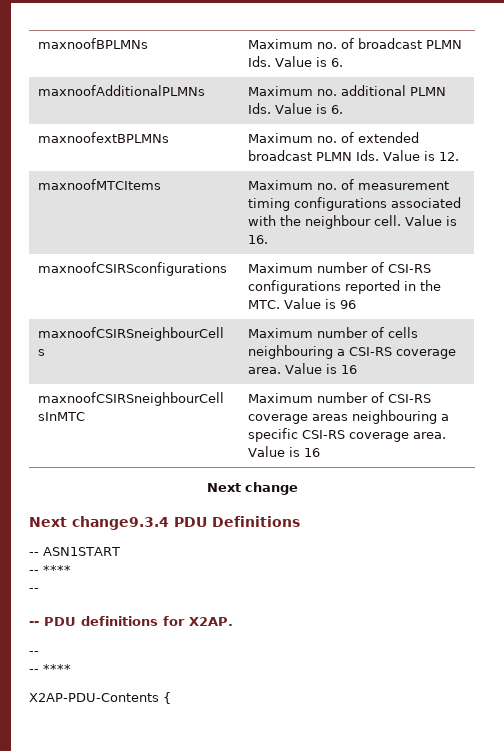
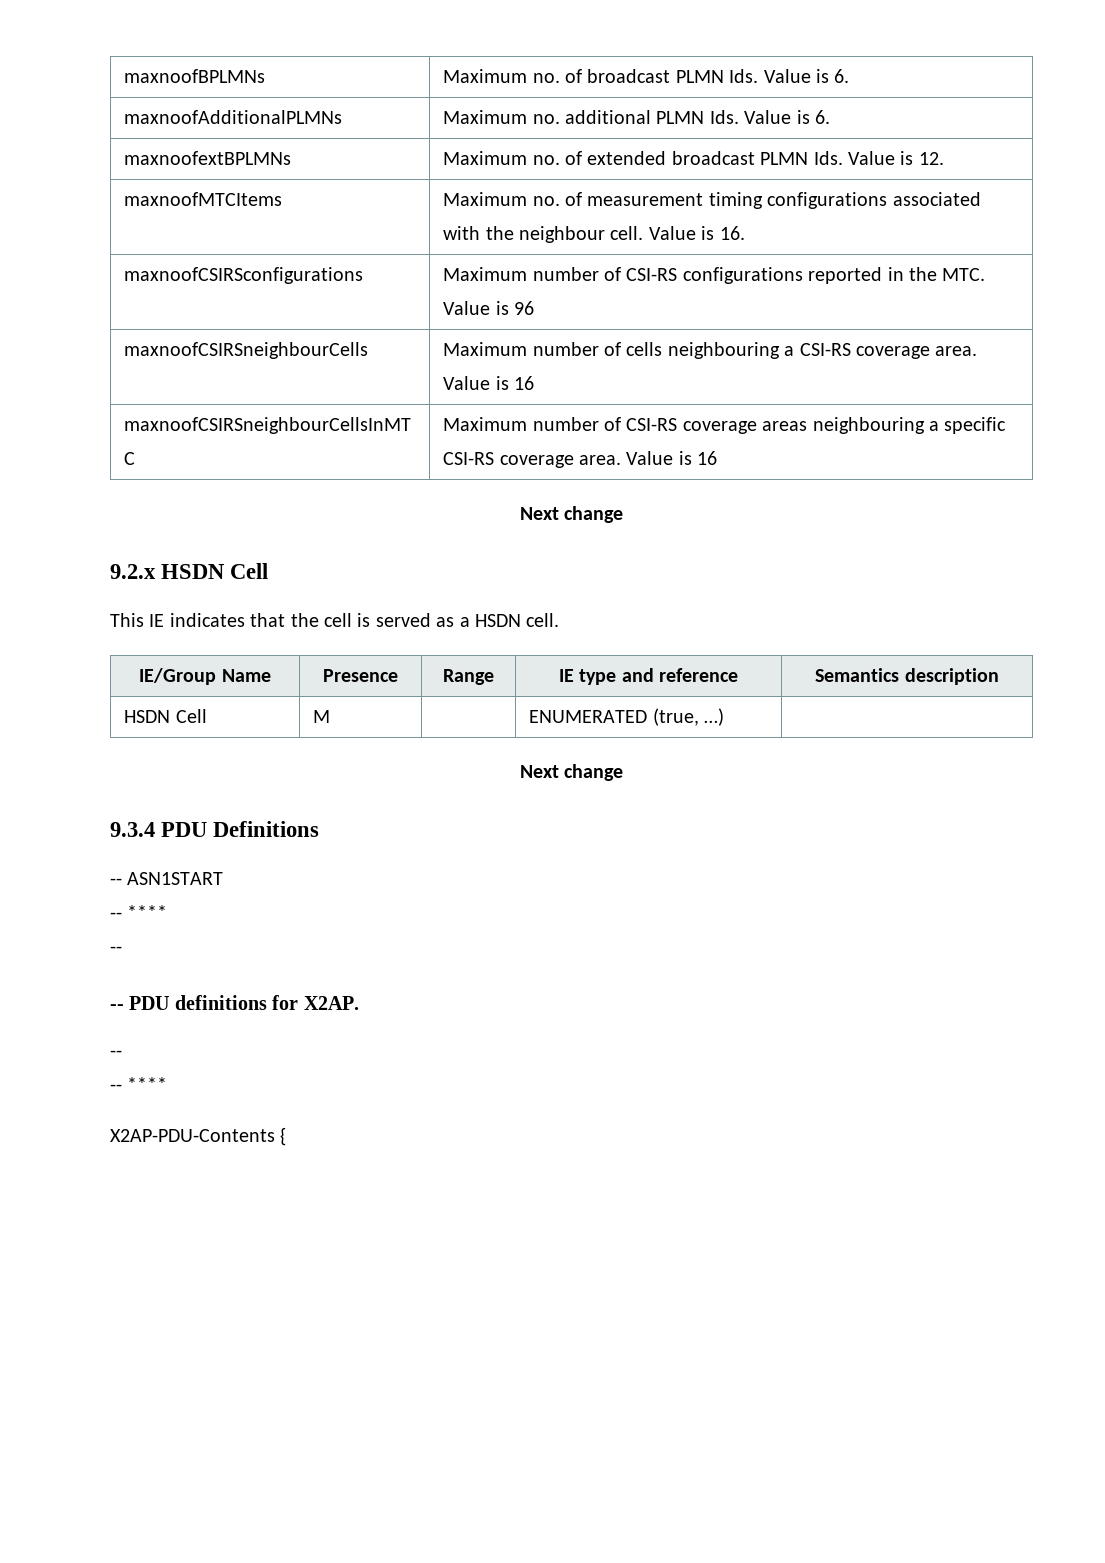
[29,516,169,530] // Next change9.3.4 -> [110,563,269,579] [110,613,560,627] [139,668,271,685] [323,669,398,682] [443,669,494,685] [558,668,739,685] [815,668,999,685] [124,709,207,723] [313,710,331,723] [529,708,724,726] [519,764,624,781] [110,822,155,837] // 9.2.x HSDN Cell // This IE indicates that the cell is served as a HSDN cell. // IE/Group Name | Presence | Range | IE type and reference | Semantics description // HSDN Cell | M | | ENUMERATED (true, …) | // Next change // 9.3.4

